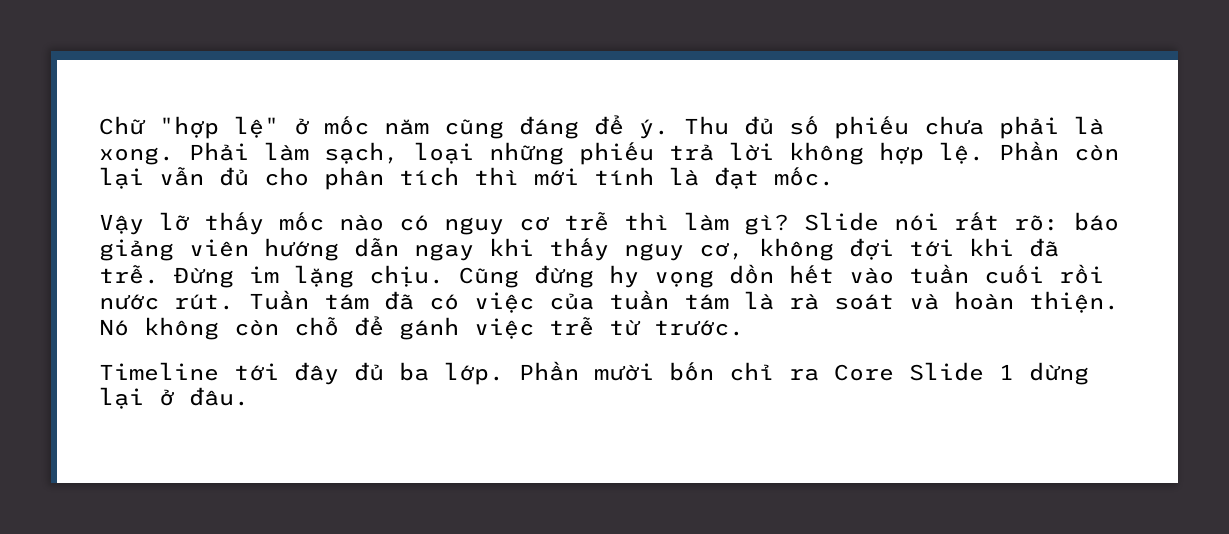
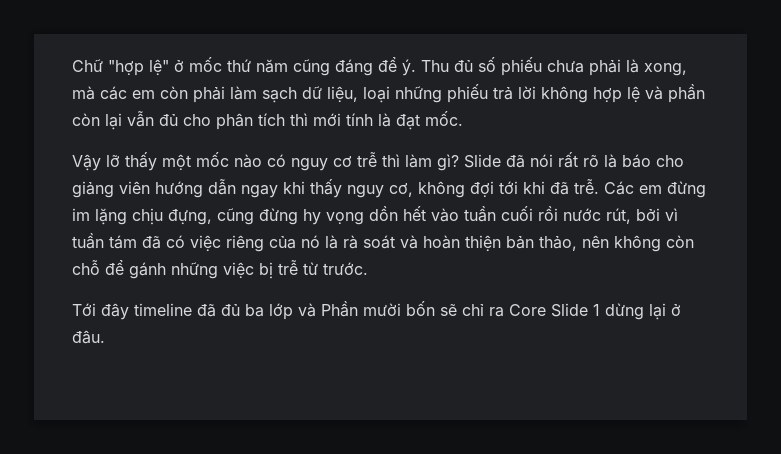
(369, 125) none -> [227,59,251,72] thứ
[99,142,399,165] xong. Phải làm sạch, -> [644,63,687,76] [72,86,358,103] xong, mà các em còn phải làm sạch dữ liệu,
[939,141,1059,164] lệ. Phần -> [627,84,705,103] lệ và phần
(264, 223) none -> [162,154,191,171] một
(879, 221) none -> [506,155,525,168] đã
[1014,212,1119,231] rõ: báo -> [583,154,684,168] rõ là báo cho
[173,265,519,288] Đừng im lặng chịu. Cũng -> [604,181,706,198] [72,208,254,225] Các em đừng im lặng chịu đựng, cũng
[174,290,309,310] rút. Tuần -> [606,208,678,224] [72,233,104,249] rút, bởi vì tuần
[549,290,729,310] của tuần tám -> [226,235,320,252] riêng của nó
[1029,291,1119,313] [99,319,129,336] thiện. Nó -> [465,235,609,252] thiện bản thảo, nên
[474,318,534,339] việc -> [171,262,273,279] những việc bị
[99,362,504,385] Timeline tới đây đủ ba lớp. -> [72,303,316,320] Tới đây timeline đã đủ ba lớp và
(714, 371) none -> [440,304,457,316] sẽ

